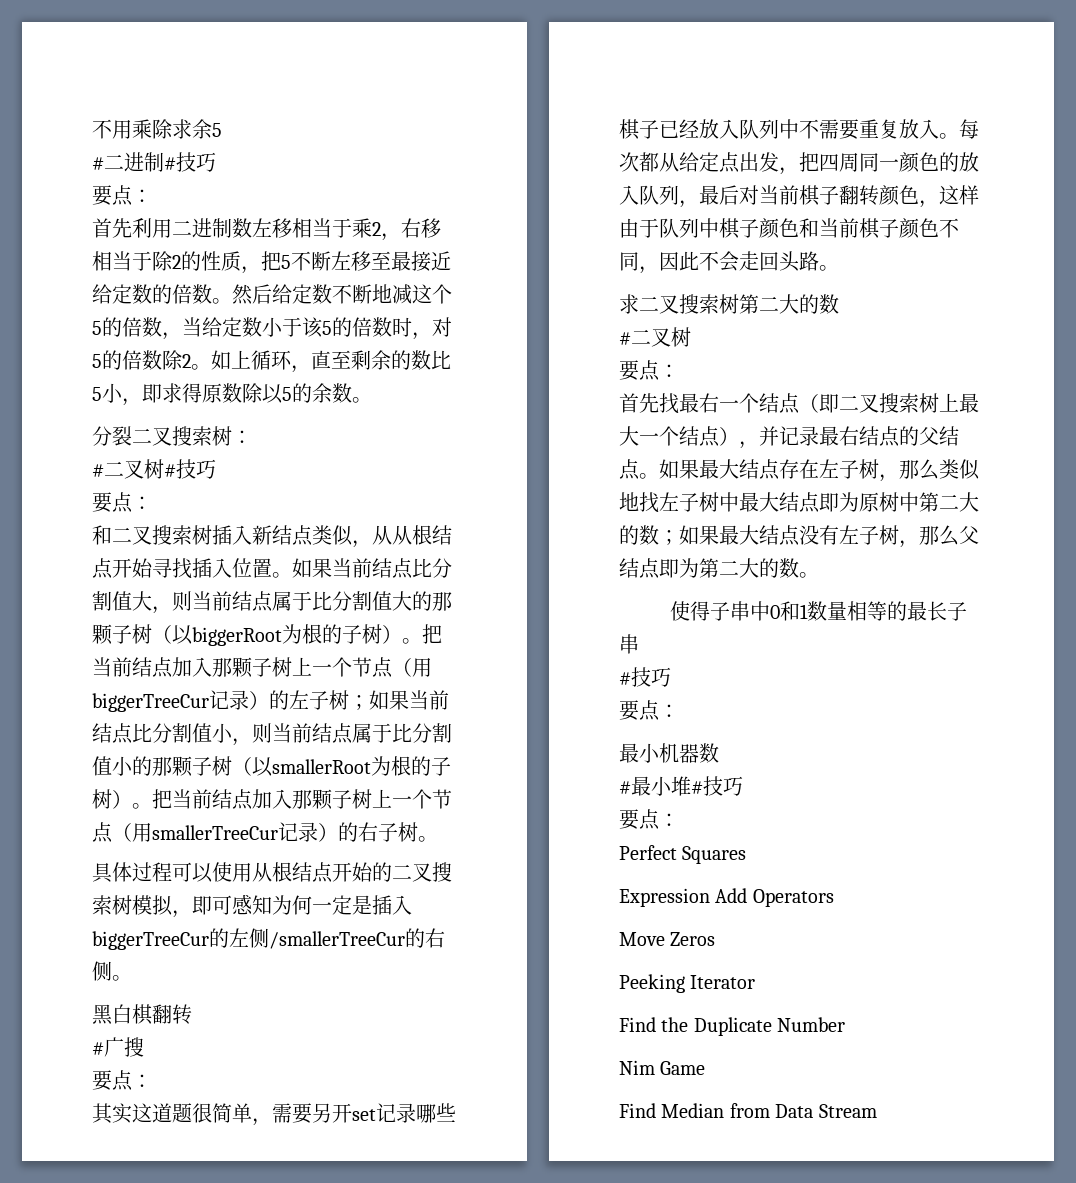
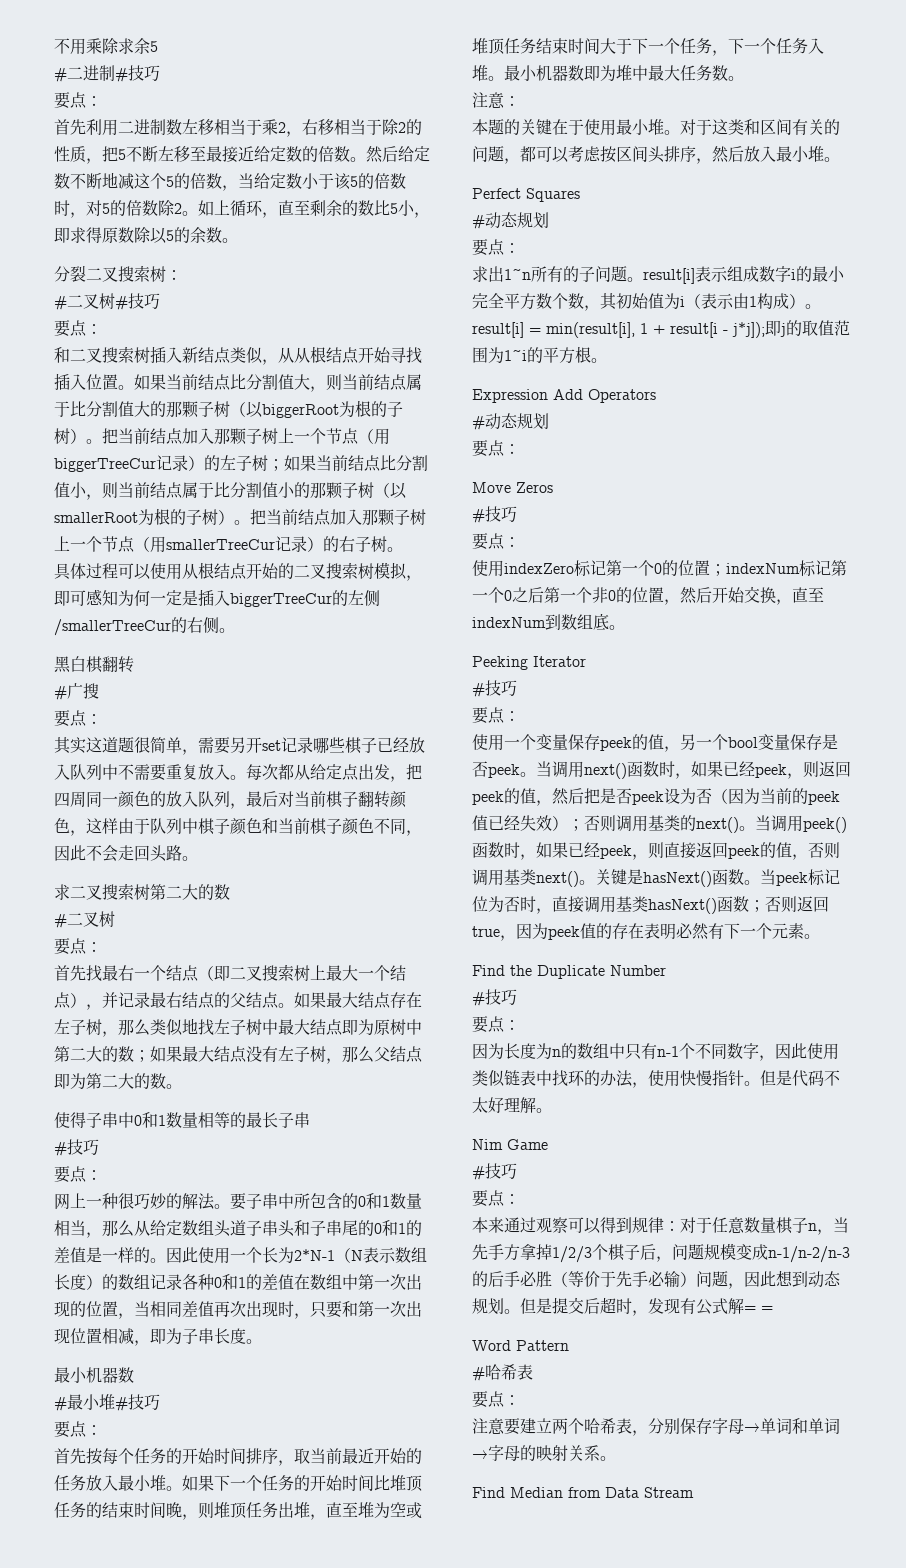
(679, 711) none -> [54,1193,422,1210] [54,1220,422,1238] [54,1247,427,1264] [54,1274,422,1290] [54,1301,422,1319] [54,1328,262,1346] // 网上一种很巧妙的解法。要子串中所包含的0和1数量相当，那么从给定数组头道子串头和子串尾的0和1的差值是一样的。因此使用一个长为2*N-1（N表示数组长度）的数组记录各种0和1的差值在数组中第一次出现的位置，当相同差值再次出现时，只要和第一次出现位置相减，即为子串长度。
[619,845,747,864] [619,888,834,907] [619,932,716,946] [619,974,756,993] [619,1017,846,1036] [619,1060,706,1075] Perfect Squares // Expression Add Operators // Move Zeros // Peeking Iterator // Find the Duplicate Number // Nim Game -> [54,1448,422,1466] [54,1475,423,1492] [54,1502,422,1520] [472,38,824,56] [472,65,744,81] [472,92,520,109] [472,119,840,136] [472,146,840,164] [472,188,580,202] [472,212,549,229] [472,239,520,256] [472,266,845,284] [472,293,821,311] [472,320,850,338] [472,346,607,364] [472,389,656,403] [472,413,549,430] [472,440,520,457] [472,482,553,493] [472,506,517,523] [472,533,520,550] [472,560,847,577] [472,586,824,605] [472,613,625,630] [472,656,586,670] [472,680,517,697] [472,707,520,724] [472,734,838,752] [472,761,851,779] [472,788,840,806] [472,815,847,833] [472,842,840,860] [472,869,840,887] [472,896,829,914] [472,923,820,941] [472,965,666,979] [472,989,517,1006] [472,1016,520,1033] [472,1043,839,1061] [472,1070,840,1088] [472,1097,552,1113] [472,1139,548,1150] [472,1163,517,1180] [472,1190,520,1207] [472,1217,849,1235] [472,1243,850,1263] [472,1270,841,1289] [472,1297,773,1316] [472,1340,569,1351] [472,1364,533,1381] [472,1391,520,1408] [472,1418,840,1436] [472,1445,616,1461] 首先按每个任务的开始时间排序，取当前最近开始的任务放入最小堆。如果下一个任务的开始时间比堆顶任务的结束时间晚，则堆顶任务出堆，直至堆为空或堆顶任务结束时间大于下一个任务，下一个任务入堆。最小机器数即为堆中最大任务数。 // 注意： // 本题的关键在于使用最小堆。对于这类和区间有关的问题，都可以考虑按区间头排序，然后放入最小堆。 // Perfect Squares // #动态规划 // 要点： // 求出1~n所有的子问题。result[i]表示组成数字i的最小完全平方数个数，其初始值为i（表示由1构成）。result[i] = min(result[i], 1 + result[i - j*j]);即j的取值范围为1~i的平方根。 // Expression Add Operators // #动态规划 // 要点： // Move Zeros // #技巧 // 要点： // 使用indexZero标记第一个0的位置；indexNum标记第一个0之后第一个非0的位置，然后开始交换，直至indexNum到数组底。 // Peeking Iterator // #技巧 // 要点： // 使用一个变量保存peek的值，另一个bool变量保存是否peek。当调用next()函数时，如果已经peek，则返回peek的值，然后把是否peek设为否（因为当前的peek值已经失效）；否则调用基类的next()。当调用peek()函数时，如果已经peek，则直接返回peek的值，否则调用基类next()。关键是hasNext()函数。当peek标记位为否时，直接调用基类hasNext()函数；否则返回true，因为peek值的存在表明必然有下一个元素。 // Find the Duplicate Number // #技巧 // 要点： // 因为长度为n的数组中只有n-1个不同数字，因此使用类似链表中找环的办法，使用快慢指针。但是代码不太好理解。 // Nim Game // #技巧 // 要点： // 本来通过观察可以得到规律：对于任意数量棋子n，当先手方拿掉1/2/3个棋子后，问题规模变成n-1/n-2/n-3的后手必胜（等价于先手必输）问题，因此想到动态规划。但是提交后超时，发现有公式解= = // Word Pattern // #哈希表 // 要点： // 注意要建立两个哈希表，分别保存字母→单词和单词→字母的映射关系。

